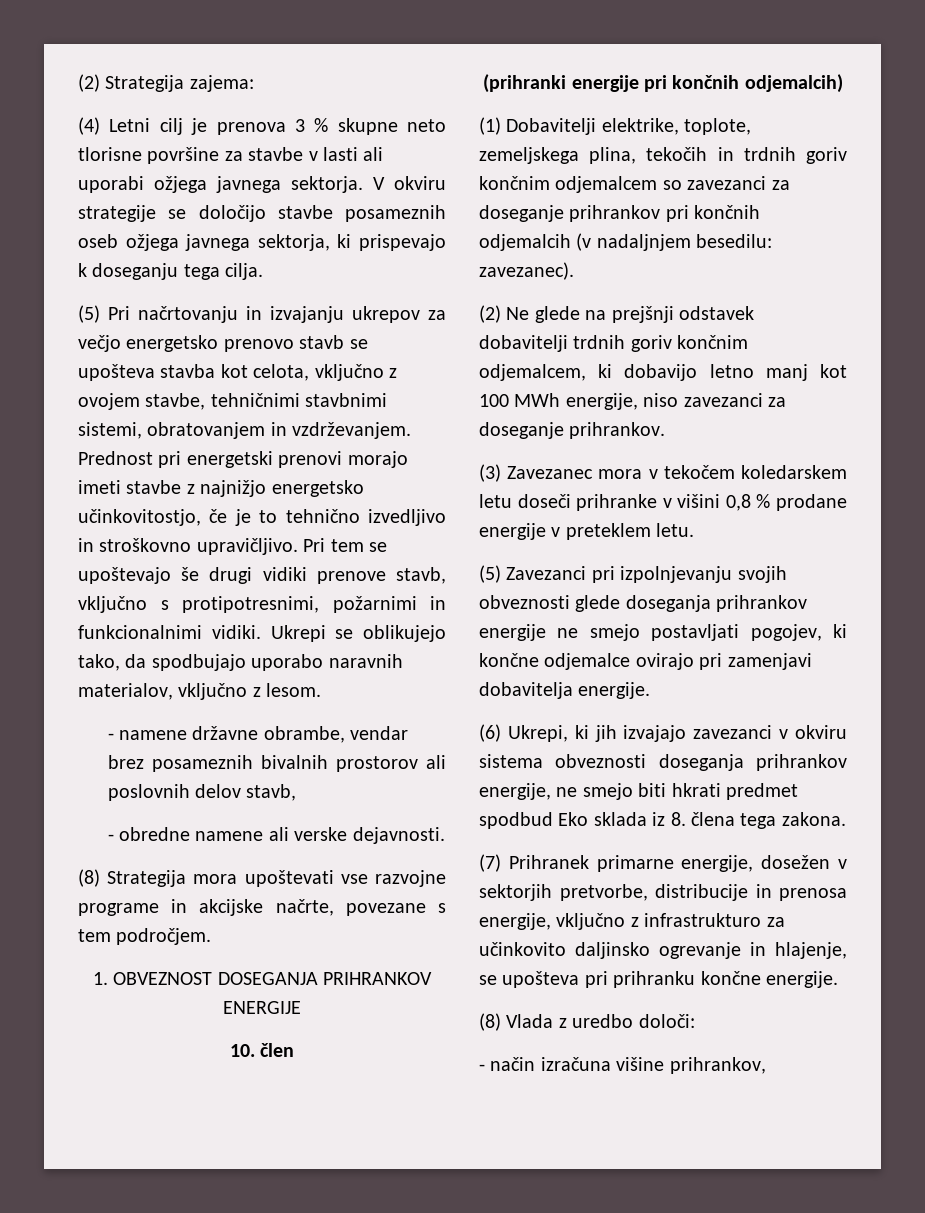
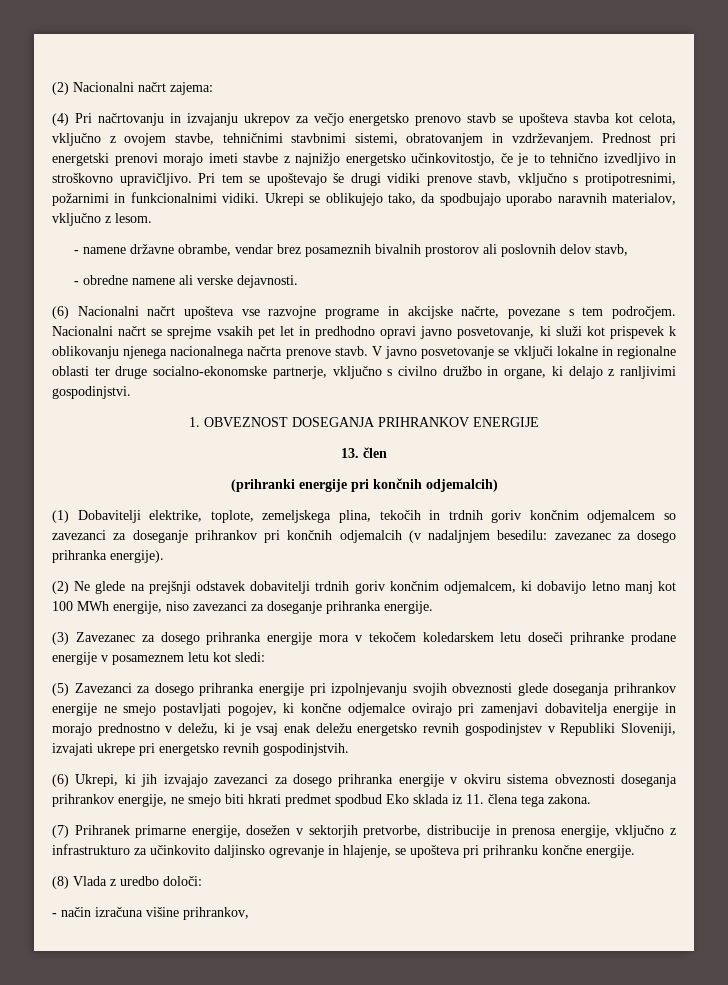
[78,74,185,92] (2) Strategija -> [52,82,166,95] (2) Nacionalni načrt
[109,118,446,135] [78,147,384,164] [78,176,446,193] [78,205,446,222] [78,234,446,251] [78,263,264,280] [78,305,100,323] Letni cilj je prenova 3 % skupne neto tlorisne površine za stavbe v lasti ali uporabi ožjega javnega sektorja. V okviru strategije se določijo stavbe posameznih oseb ožjega javnega sektorja, ki prispevajo k doseganju tega cilja. // (5) -> (69, 119) none
[78,869,334,887] (8) Strategija mora upoštevati -> [52,306,235,319] (6) Nacionalni načrt upošteva
(212, 936) none -> [52,326,676,339] [52,346,676,359] [52,366,676,379] [52,386,131,399] Nacionalni načrt se sprejme vsakih pet let in predhodno opravi javno posvetovanje, ki služi kot prispevek k oblikovanju njenega nacionalnega načrta prenove stavb. V javno posvetovanje se vključi lokalne in regionalne oblasti ter druge socialno-ekonomske partnerje, vključno s civilno družbo in organe, ki delajo z ranljivimi gospodinjstvi.
[229,1044,255,1057] 10. -> [341,448,359,458] 13.
[479,262,574,280] zavezanec). -> [554,530,676,543] [52,550,164,563] zavezanec za dosego prihranka energije).
[569,422,666,439] prihrankov. -> [326,601,433,614] prihranka energije.
(594, 472) none -> [141,632,313,645] za dosego prihranka energije
[662,494,847,511] [479,523,695,540] [479,565,587,583] v višini 0,8 % prodane energije v preteklem letu. // (5) Zavezanci -> [631,632,676,645] [52,652,265,665] [52,683,304,696] prodane energije v posameznem letu kot sledi: // (5) Zavezanci za dosego prihranka energije
[578,682,651,699] energije. -> [613,703,676,716] [52,723,676,736] [52,743,349,756] energije in morajo prednostno v deležu, ki je vsaj enak deležu energetsko revnih gospodinjstev v Republiki Sloveniji, izvajati ukrepe pri energetsko revnih gospodinjstvih.
(773, 732) none -> [274,774,444,787] za dosego prihranka energije
[670,812,686,826] 8. -> [466,794,484,804] 11.

